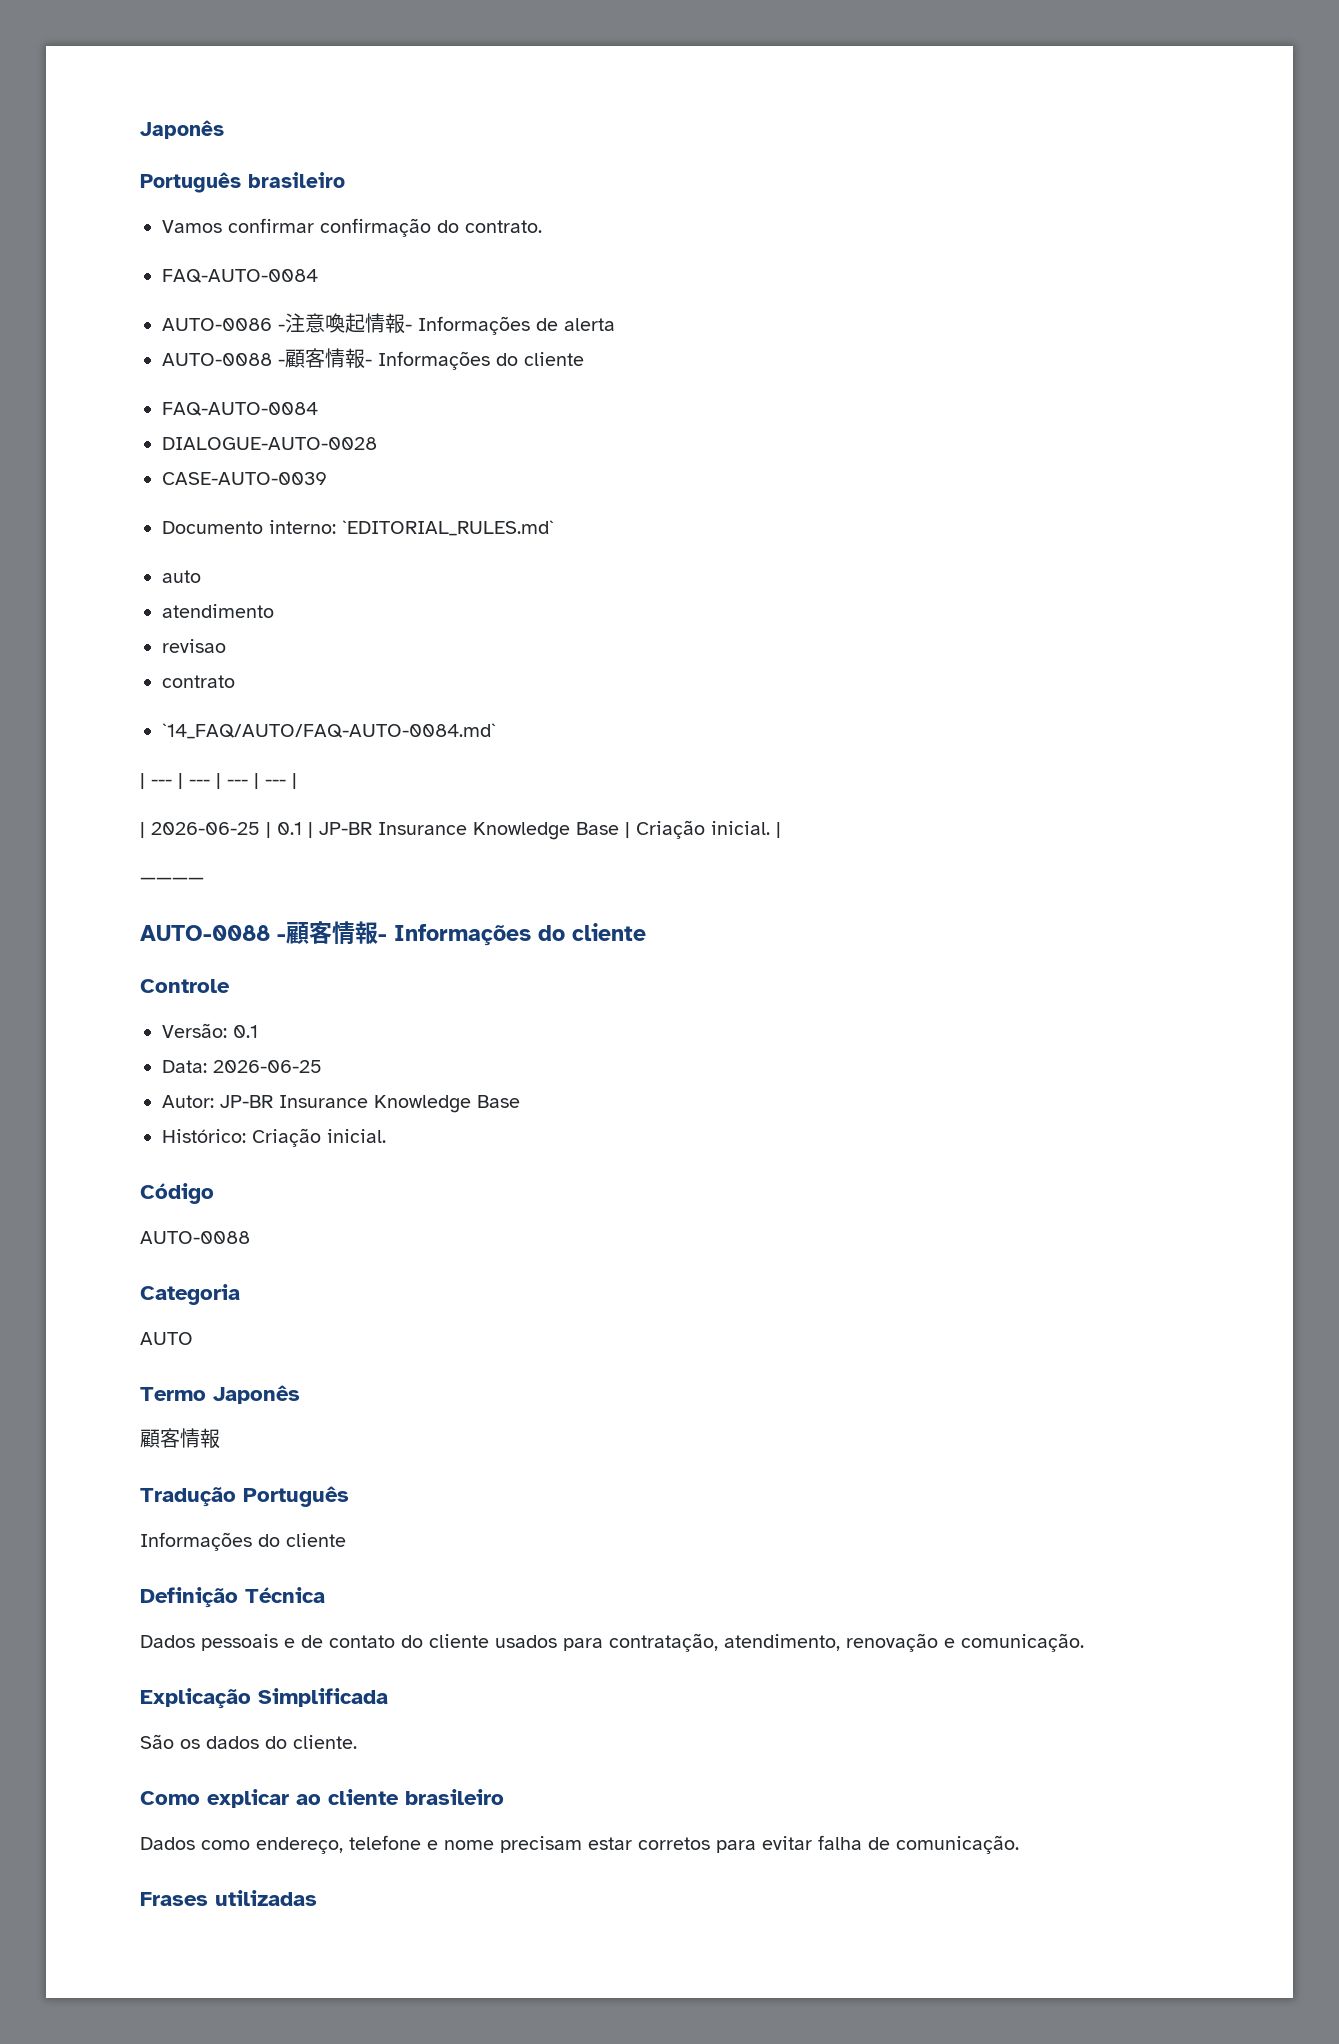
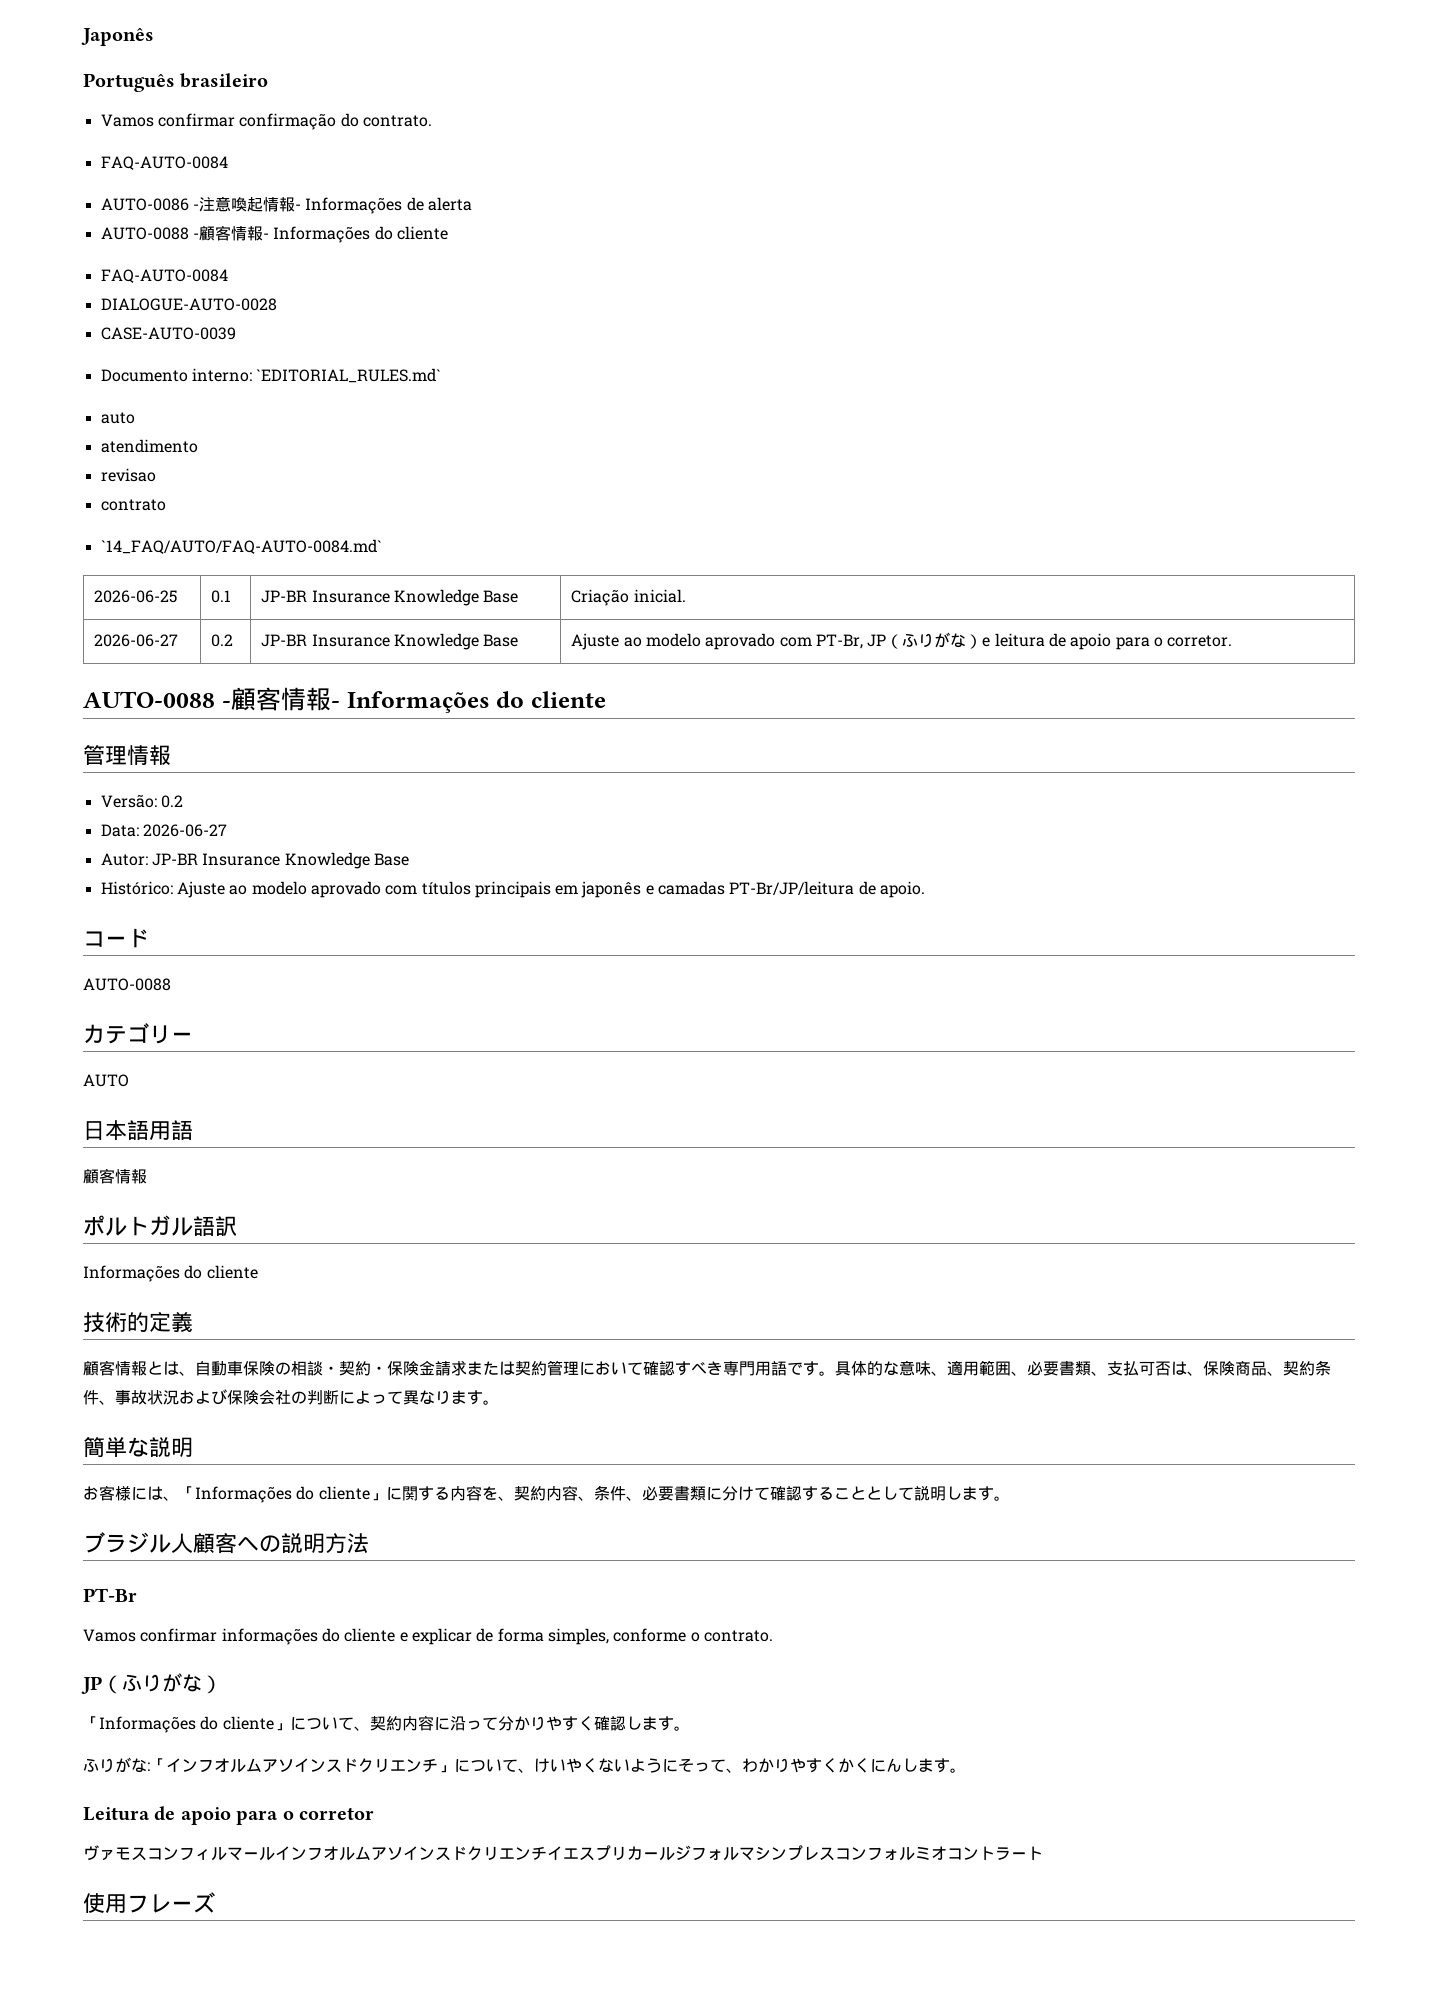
[140,773,297,789] [140,820,781,840] [140,877,204,884] [140,921,646,946] [140,979,230,993] // | --- | --- | --- | --- | // | 2026-06-25 | 0.1 | JP-BR Insurance Knowledge Base | Criação inicial. | // ———— // AUTO-0088 -顧客情報- Informações do cliente // Controle -> [94,590,178,603] [211,590,232,603] [261,589,519,606] [571,589,686,606] [94,634,179,647] [211,634,234,647] [261,633,519,650] [571,632,1233,650] [83,687,606,713] [83,745,171,765] // 2026-06-25 | 0.1 | JP-BR Insurance Knowledge Base | Criação inicial. // 2026-06-27 | 0.2 | JP-BR Insurance Knowledge Base | Ajuste ao modelo aprovado com PT-Br, JP（ふりがな）e leitura de apoio para o corretor. // AUTO-0088 -顧客情報- Informações do cliente // 管理情報
[233,1025,258,1038] 0.1 -> [160,795,183,808] 0.2
[213,1060,322,1073] 2026-06-25 -> [142,824,227,837] 2026-06-27
[252,1128,386,1147] [140,1183,214,1204] Criação inicial. // Código -> [176,881,926,898] [83,928,149,948] Ajuste ao modelo aprovado com títulos principais em japonês e camadas PT-Br/JP/leitura de apoio. // コード
[140,1284,240,1305] Categoria -> [83,1023,193,1044] カテゴリー
[140,1385,300,1404] Termo Japonês -> [83,1120,193,1140] 日本語用語
[140,1486,349,1507] [140,1532,346,1551] [140,1587,325,1608] [140,1633,1084,1652] [140,1688,388,1709] [140,1734,357,1749] [140,1789,504,1808] [140,1835,1019,1854] [140,1890,317,1906] Tradução Português // Informações do cliente // Definição Técnica // Dados pessoais e de contato do cliente usados para contratação, atendimento, renovação e comunicação. // Explicação Simplificada // São os dados do cliente. // Como explicar ao cliente brasileiro // Dados como endereço, telefone e nome precisam estar corretos para evitar falha de comunicação. // Frases utilizadas -> [83,1215,237,1237] [83,1265,258,1282] [83,1311,193,1333] [83,1360,1331,1376] [83,1389,499,1405] [83,1437,193,1458] [83,1485,1010,1503] [83,1532,369,1554] [83,1588,137,1602] [83,1628,773,1645] [81,1673,222,1694] [83,1715,690,1733] [83,1757,966,1773] [83,1806,374,1825] [83,1845,1043,1861] [83,1892,215,1913] ポルトガル語訳 // Informações do cliente // 技術的定義 // 顧客情報とは、自動車保険の相談・契約・保険金請求または契約管理において確認すべき専門用語です。具体的な意味、適用範囲、必要書類、支払可否は、保険商品、契約条件、事故状況および保険会社の判断によって異なります。 // 簡単な説明 // お客様には、「Informações do cliente」に関する内容を、契約内容、条件、必要書類に分けて確認することとして説明します。 // ブラジル人顧客への説明方法 // PT-Br // Vamos confirmar informações do cliente e explicar de forma simples, conforme o contrato. // JP（ふりがな） // 「Informações do cliente」について、契約内容に沿って分かりやすく確認します。 // ふりがな:「インフオルムアソインスドクリエンチ」について、けいやくないようにそって、わかりやすくかくにんします。 // Leitura de apoio para o corretor // ヴァモスコンフィルマールインフオルムアソインスドクリエンチイエスプリカールジフォルマシンプレスコンフォルミオコントラート // 使用フレーズ

